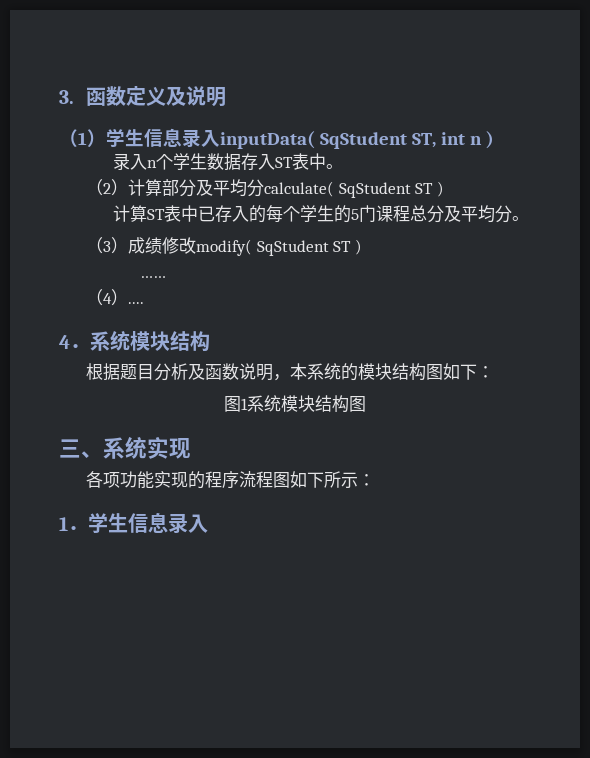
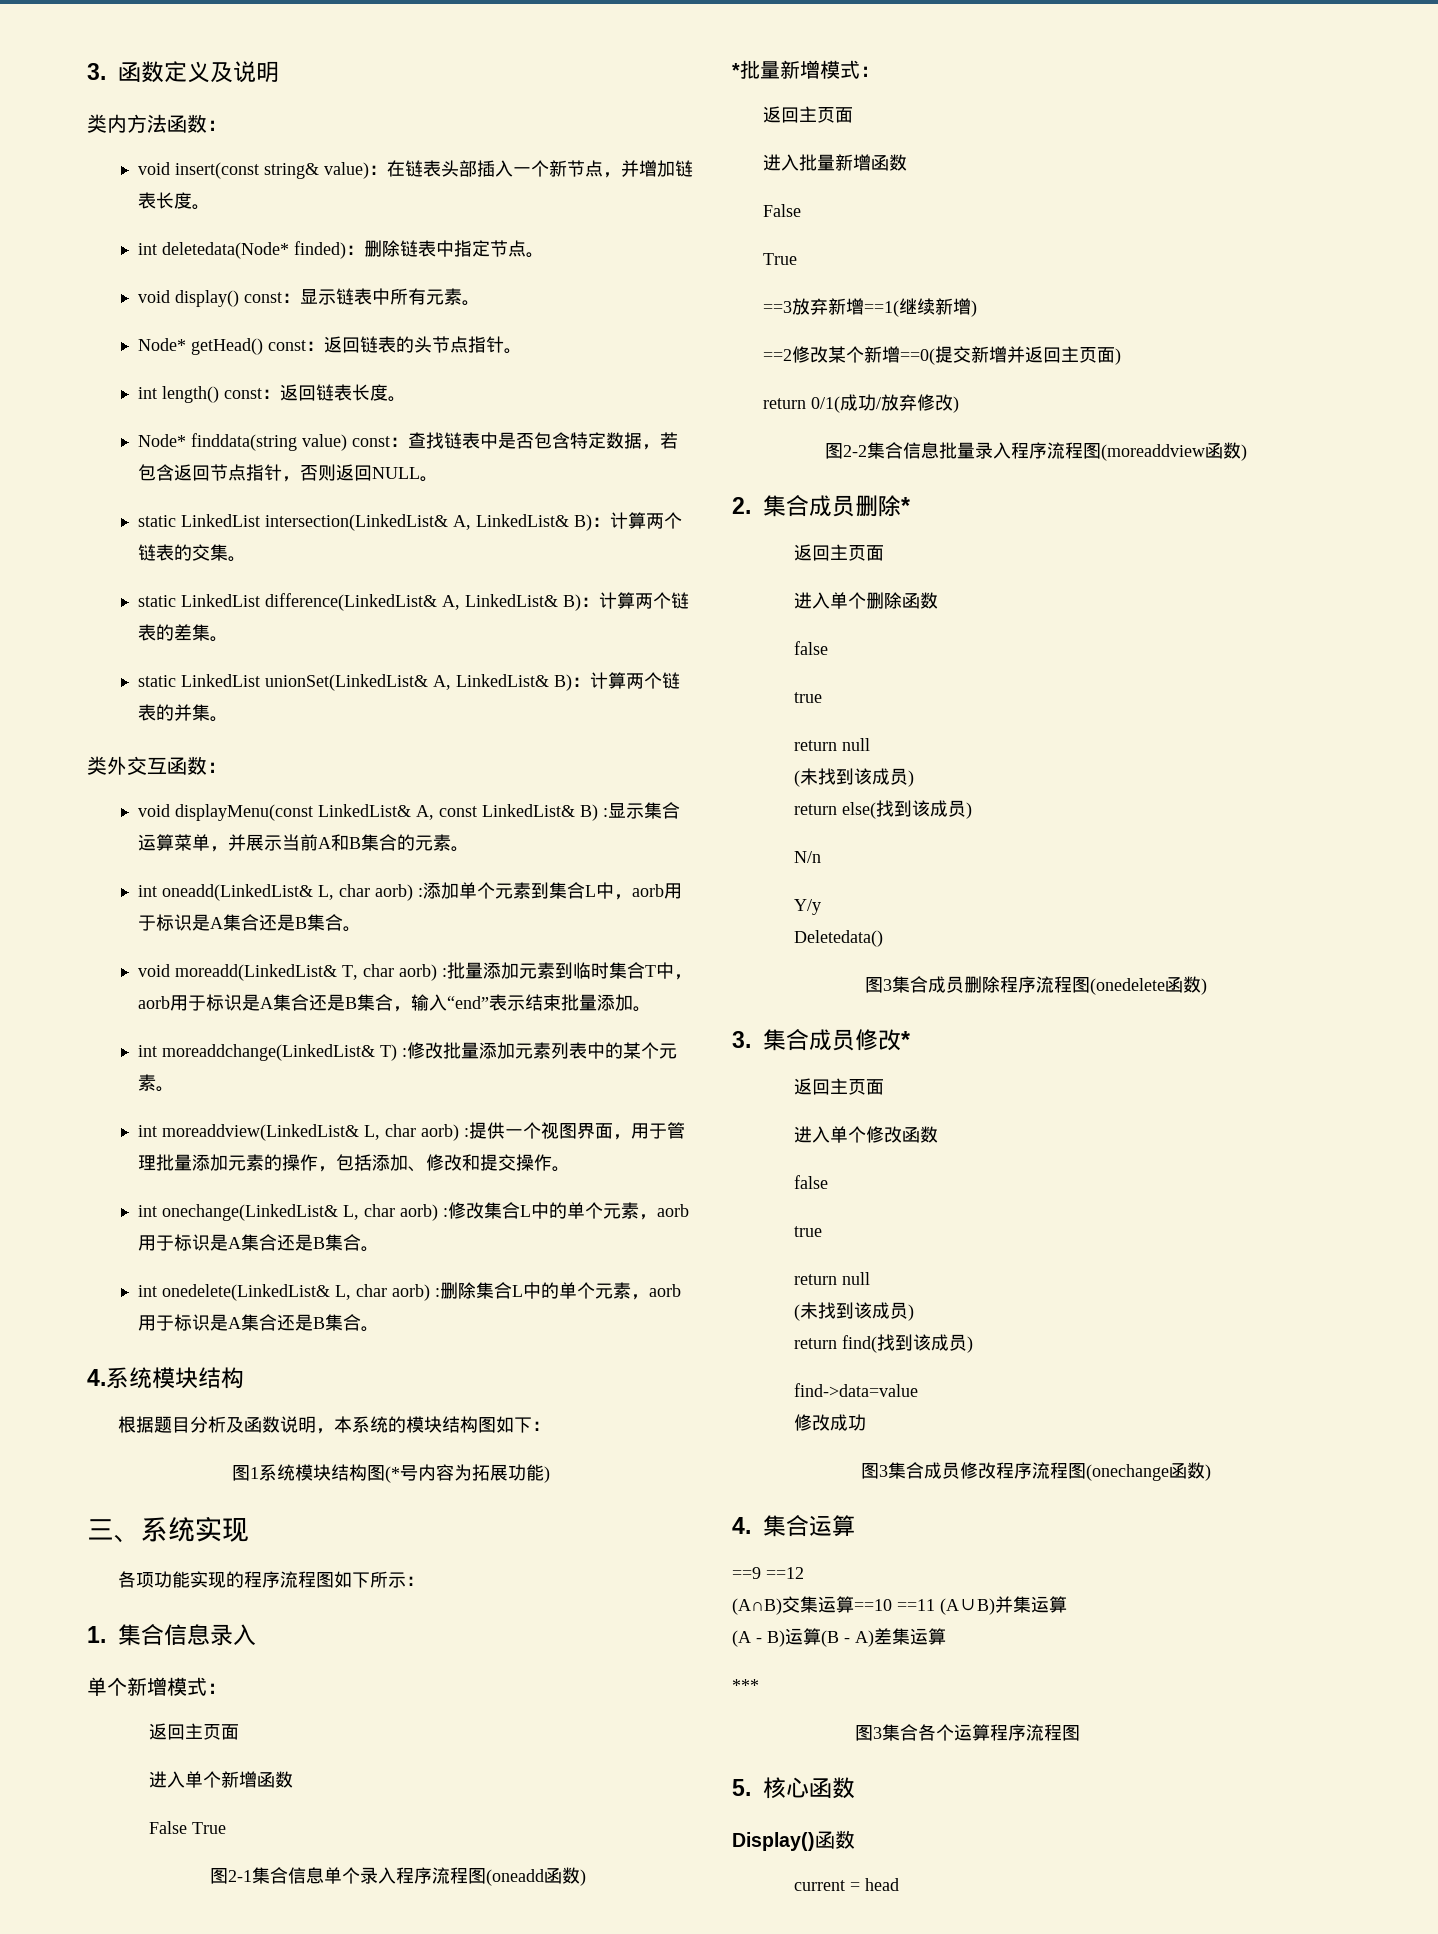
[59,128,494,149] [113,153,344,171] [86,179,444,198] [113,205,530,223] [86,237,362,256] [140,276,167,278] [86,289,145,306] [59,335,90,349] （1）学生信息录入inputData( SqStudent ST, int n ) // 录入n个学生数据存入ST表中。 // （2）计算部分及平均分calculate( SqStudent ST ) // 计算ST表中已存入的每个学生的5门课程总分及平均分。 // （3）成绩修改modify( SqStudent ST ) // …… // （4）.... // 4． -> [87,114,227,133] [137,160,693,179] [137,192,210,210] [137,240,544,259] [137,288,480,307] [137,336,522,355] [137,384,406,403] [137,432,678,451] [137,464,438,482] [137,512,682,531] [137,544,246,562] [137,592,689,611] [137,624,228,642] [137,672,680,691] [137,704,228,722] [87,756,227,775] [137,802,680,821] [137,834,469,852] [137,882,682,901] [137,914,361,932] [137,962,692,981] [137,994,651,1012] [137,1042,677,1061] [137,1074,174,1092] [137,1122,685,1141] [137,1154,570,1172] [137,1202,689,1221] [137,1234,379,1252] [137,1282,681,1301] [137,1314,379,1332] [87,1369,106,1386] 类内方法函数： // void insert(const string& value)：在链表头部插入一个新节点，并增加链表长度。 // int deletedata(Node* finded)：删除链表中指定节点。 // void display() const：显示链表中所有元素。 // Node* getHead() const：返回链表的头节点指针。 // int length() const：返回链表长度。 // Node* finddata(string value) const：查找链表中是否包含特定数据，若包含返回节点指针，否则返回NULL。 // static LinkedList intersection(LinkedList& A, LinkedList& B)：计算两个链表的交集。 // static LinkedList difference(LinkedList& A, LinkedList& B)：计算两个链表的差集。 // static LinkedList unionSet(LinkedList& A, LinkedList& B)：计算两个链表的并集。 // 类外交互函数： // void displayMenu(const LinkedList& A, const LinkedList& B) :显示集合运算菜单，并展示当前A和B集合的元素。 // int oneadd(LinkedList& L, char aorb) :添加单个元素到集合L中，aorb用于标识是A集合还是B集合。 // void moreadd(LinkedList& T, char aorb) :批量添加元素到临时集合T中，aorb用于标识是A集合还是B集合，输入“end”表示结束批量添加。 // int moreaddchange(LinkedList& T) :修改批量添加元素列表中的某个元素。 // int moreaddview(LinkedList& L, char aorb) :提供一个视图界面，用于管理批量添加元素的操作，包括添加、修改和提交操作。 // int onechange(LinkedList& L, char aorb) :修改集合L中的单个元素，aorb用于标识是A集合还是B集合。 // int onedelete(LinkedList& L, char aorb) :删除集合L中的单个元素，aorb用于标识是A集合还是B集合。 // 4.
(366, 404) none -> [385,1464,550,1483] (*号内容为拓展功能)
[59,512,208,534] 1．学生信息录入 -> [87,1624,256,1646] [87,1677,227,1696] [148,1723,239,1740] [148,1771,293,1788] [148,1821,226,1834] [210,1867,587,1886] [732,60,880,79] [762,106,853,123] [762,154,907,171] [762,204,801,217] [762,253,797,265] [762,298,977,317] [762,346,1121,365] [762,394,959,413] [825,442,1247,461] [732,495,910,517] [793,544,884,561] [793,592,938,609] [793,641,828,655] [793,692,822,703] [793,738,870,751] [793,768,914,787] [793,800,972,819] [793,851,821,863] [793,899,821,915] [793,930,883,947] [865,976,1207,995] [732,1029,910,1051] [793,1078,884,1095] [793,1126,938,1143] [793,1175,828,1189] [793,1226,822,1237] [793,1272,870,1285] [793,1302,914,1321] [793,1334,973,1353] [793,1383,918,1397] [793,1414,866,1431] [861,1462,1211,1481] [732,1515,855,1537] [732,1567,804,1579] [732,1596,1067,1615] [732,1628,946,1647] [732,1679,759,1691] [855,1724,1081,1741] [732,1777,855,1799] [732,1830,855,1851] [793,1878,899,1891] 1.集合信息录入 // 单个新增模式： // 返回主页面 // 进入单个新增函数 // False True // 图2-1集合信息单个录入程序流程图(oneadd函数) // *批量新增模式： // 返回主页面 // 进入批量新增函数 // False // True // ==3放弃新增==1(继续新增) // ==2修改某个新增==0(提交新增并返回主页面) // return 0/1(成功/放弃修改) // 图2-2集合信息批量录入程序流程图(moreaddview函数) // 2.集合成员删除* // 返回主页面 // 进入单个删除函数 // false // true // return null // (未找到该成员) // return else(找到该成员) // N/n // Y/y // Deletedata() // 图3集合成员删除程序流程图(onedelete函数) // 3.集合成员修改* // 返回主页面 // 进入单个修改函数 // false // true // return null // (未找到该成员) // return find(找到该成员) // find->data=value // 修改成功 // 图3集合成员修改程序流程图(onechange函数) // 4.集合运算 // ==9 ==12 // (A∩B)交集运算==10 ==11 (A∪B)并集运算 // (A - B)运算(B - A)差集运算 // *** // 图3集合各个运算程序流程图 // 5.核心函数 // Display()函数 // current = head

